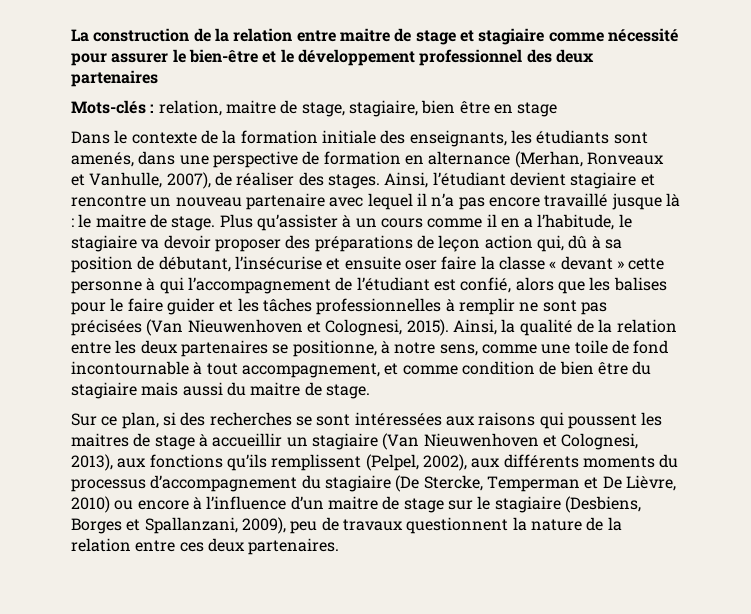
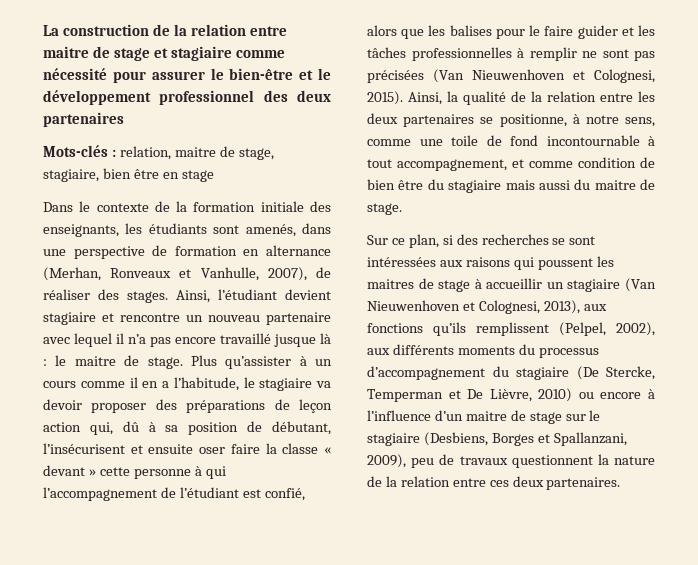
[234,256,322,270] l’insécurise -> [43,443,125,454] l’insécurisent

